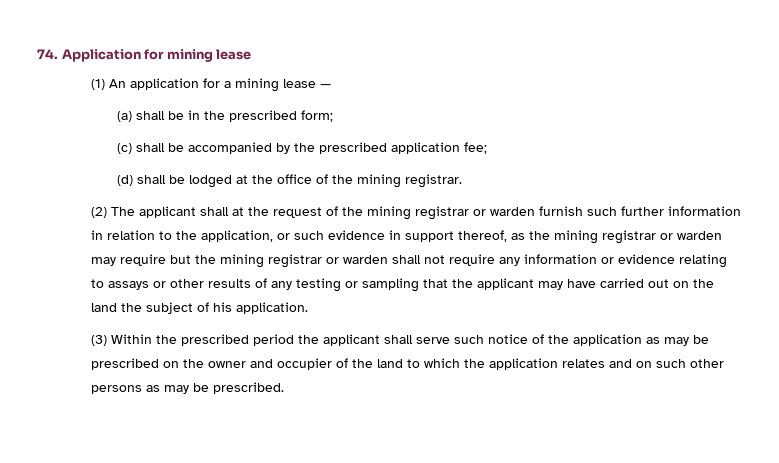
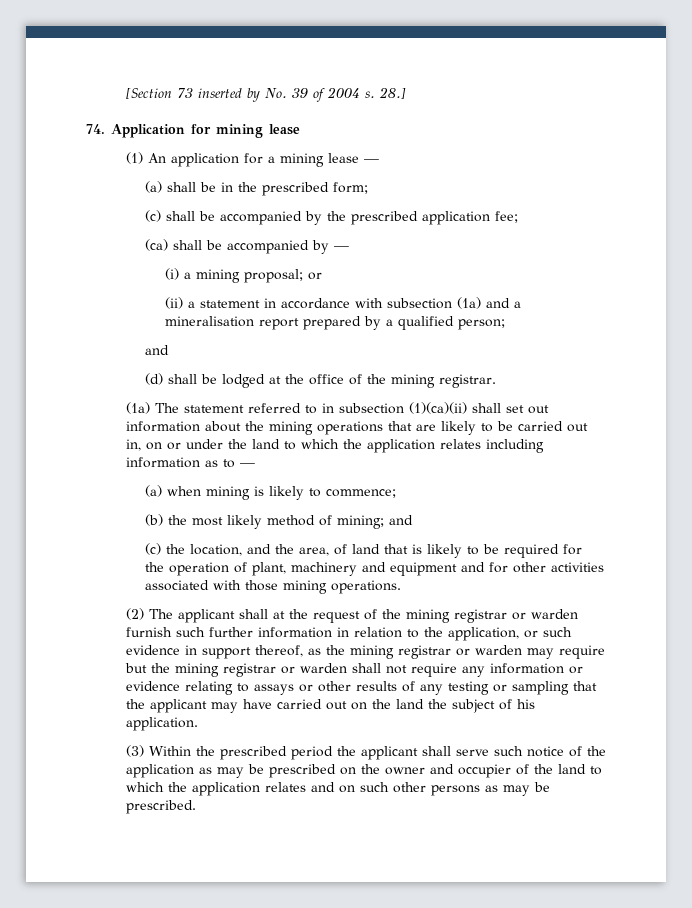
(37, 54) none -> [125,87,406,102] [Section 73 inserted by No. 39 of 2004 s. 28.] //
(488, 148) none -> [145,239,350,254] [165,268,323,283] [165,297,522,309] [165,316,506,330] [145,345,170,355] // (ca) shall be accompanied by — // (i) a mining proposal; or // (ii) a statement in accordance with subsection (1a) and a mineralisation report prepared by a qualified person; // and
(463, 181) none -> [125,402,549,414] [125,421,588,435] [125,439,544,453] [125,457,255,468] [145,485,397,500] [145,514,414,529] [145,543,583,558] [145,562,605,576] [145,580,402,594] // (1a) The statement referred to in subsection (1)(ca)(ii) shall set out information about the mining operations that are likely to be carried out in, on or under the land to which the application relates including information as to — // (a) when mining is likely to commence; // (b) the most likely method of mining; and // (c) the location, and the area, of land that is likely to be required for the operation of plant, machinery and equipment and for other activities associated with those mining operations.

